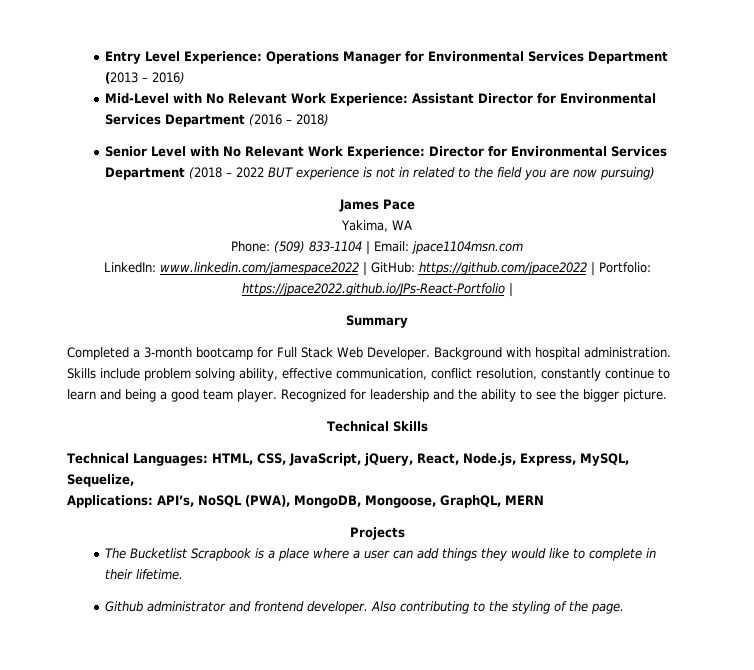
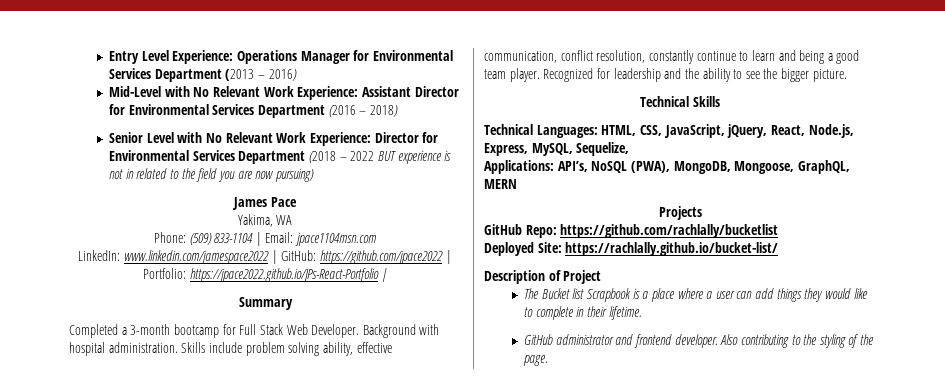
(405, 533) none -> [484,224,779,238] [484,242,779,256] [484,270,602,284] // GitHub Repo: https://github.com/rachlally/bucketlist // Deployed Site: https://rachlally.github.io/bucket-list/ // Description of Project
[130,548,188,559] Bucketlist -> [541,288,585,299] Bucket list
[105,601,144,612] Github -> [524,334,554,345] GitHub

